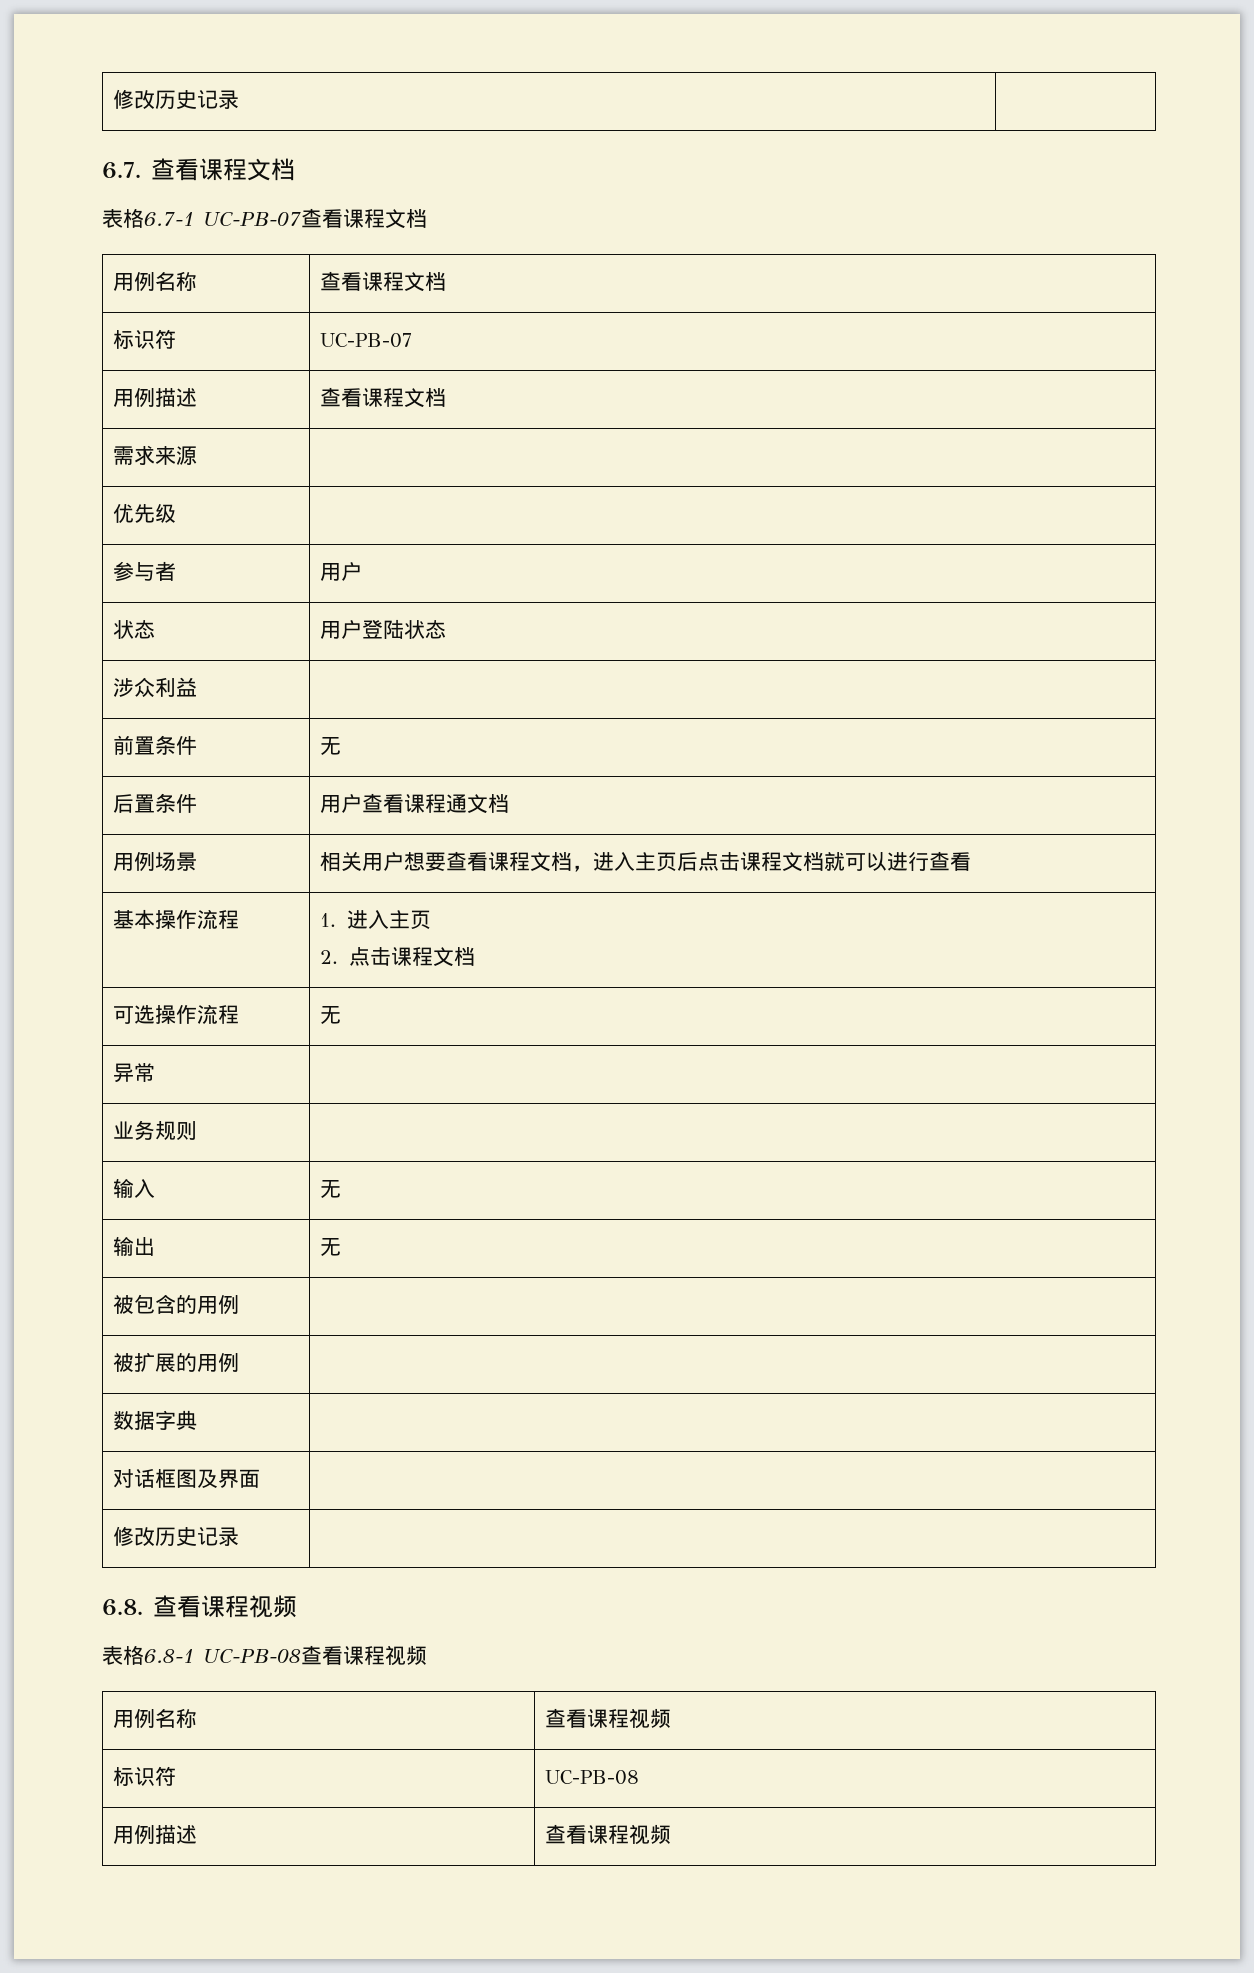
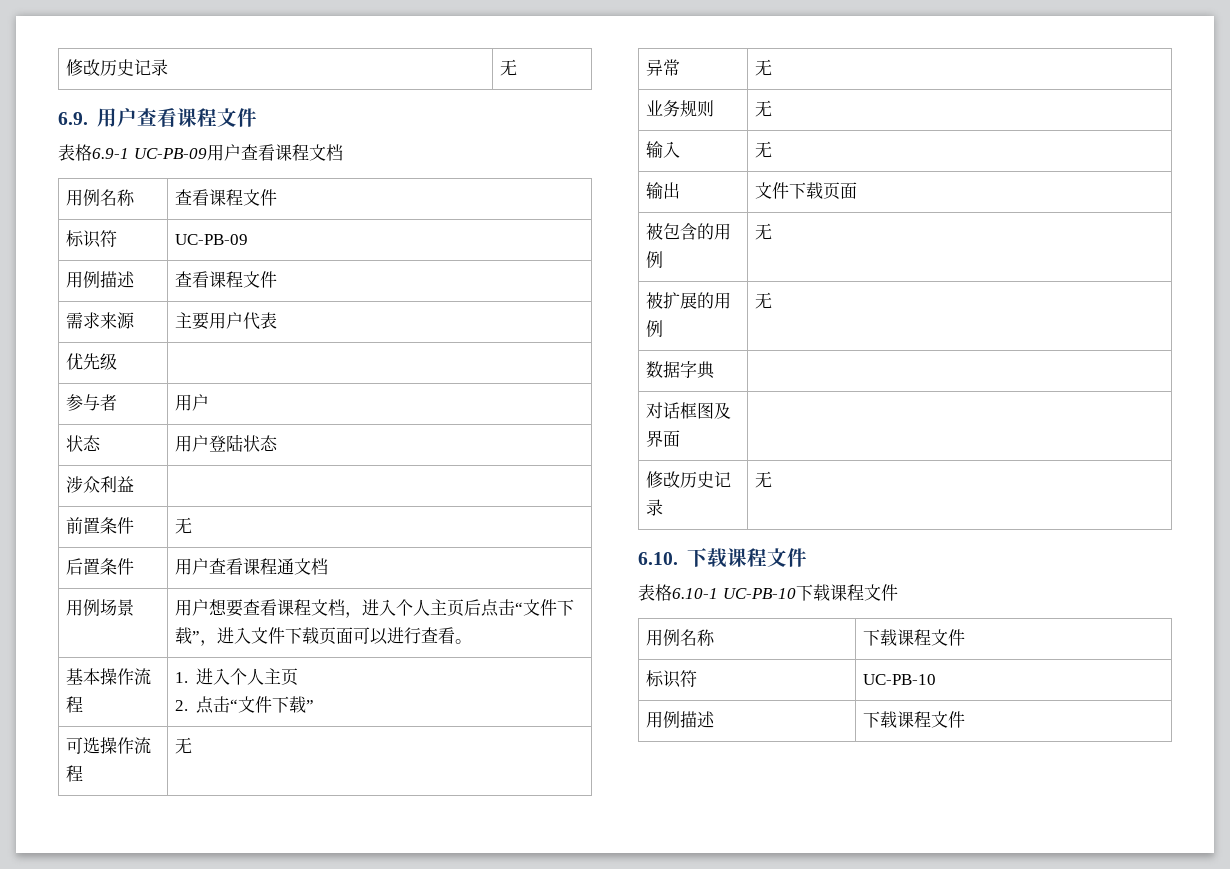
[113,89,240,109] [102,158,296,181] [102,208,301,228] 修改历史记录 | // 6.7.查看课程文档 // 表格6.7-1 UC-PB-07 -> [65,59,168,76] [499,59,517,76] [58,108,257,127] [58,144,241,161] 修改历史记录 | 无 // 6.9.用户查看课程文件 // 表格6.9-1 UC-PB-09用户
[425,272,447,291] [113,329,177,349] [320,333,413,348] 档 // 标识符 | UC-PB-07 -> [259,189,277,206] [65,230,117,248] [174,234,248,245] 件 // 标识符 | UC-PB-09
[425,388,447,407] 档 -> [259,271,277,288] 件
(198, 455) none -> [174,312,277,330] 主要用户代表
[320,851,363,871] 相关 -> (134, 607) none
(636, 861) none -> [395,599,430,616] 个人
[740,852,846,872] 课程文档就 -> [514,599,574,616] [174,627,353,646] “文件下载”，进入文件下载页面
(972, 861) none -> [454,639,472,644] 。
(389, 919) none -> [230,668,265,685] 个人
[390,947,475,967] 课程文档 -> [230,696,315,713] “文件下载”
(156, 1072) none -> [754,59,772,76] 无
(198, 1130) none -> [754,100,772,117] 无
[320,1238,342,1256] 无 -> [754,182,857,200] 文件下载页面
(240, 1305) none -> [754,223,772,240] 无
(240, 1363) none -> [754,292,772,309] 无
[102,1595,298,1618] [102,1645,427,1666] [113,1708,198,1729] [545,1708,672,1729] [113,1766,177,1786] [545,1770,640,1785] [113,1825,198,1845] [545,1824,672,1845] // 6.8.查看课程视频 // 表格6.8-1 UC-PB-08查看课程视频 // 用例名称 | 查看课程视频 // 标识符 | UC-PB-08 // 用例描述 | 查看课程视频 -> [754,471,772,488] [638,548,807,568] [638,584,898,601] [645,629,715,646] [862,629,965,646] [645,670,697,688] [862,674,936,685] [645,711,715,728] [862,711,965,728] 无 // 6.10.下载课程文件 // 表格6.10-1 UC-PB-10下载课程文件 // 用例名称 | 下载课程文件 // 标识符 | UC-PB-10 // 用例描述 | 下载课程文件

